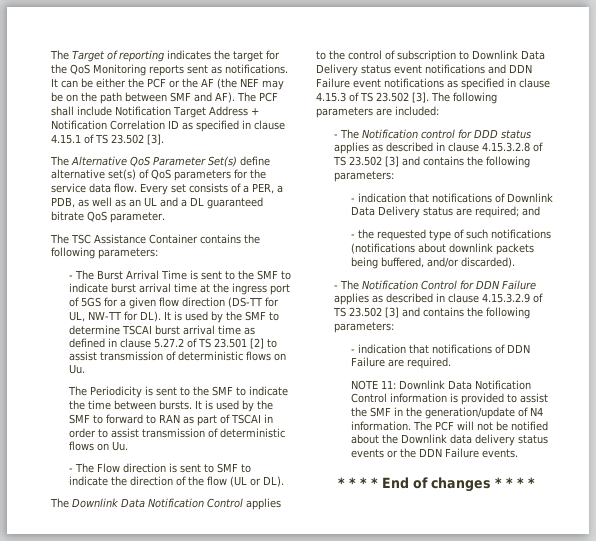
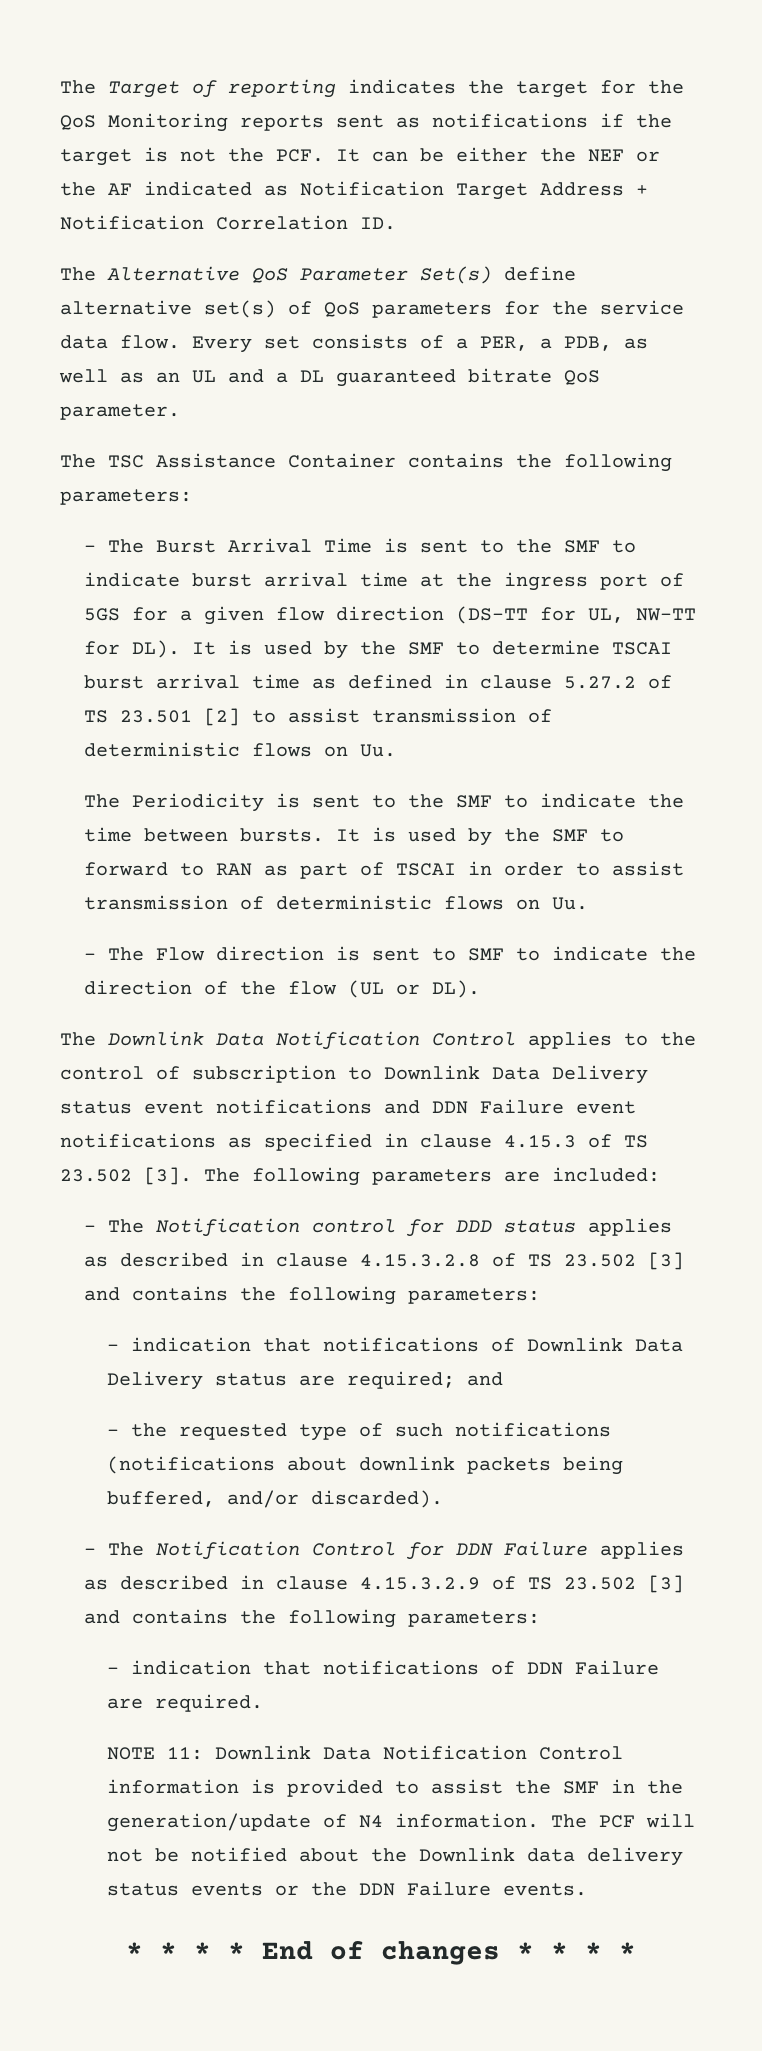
[225,64,288,74] notifications. -> [432,113,672,128] [60,147,324,166] notifications if the target is not the PCF.
[147,78,166,88] PCF -> [588,149,624,162] NEF
[217,78,284,90] [51,92,278,104] [51,106,112,116] (the NEF may be on the path between SMF and AF). The PCF shall include -> [144,181,288,196] indicated as
[168,120,285,132] [51,134,164,145] ID as specified in clause 4.15.1 of TS 23.502 [3]. -> [360,217,396,230] ID.

